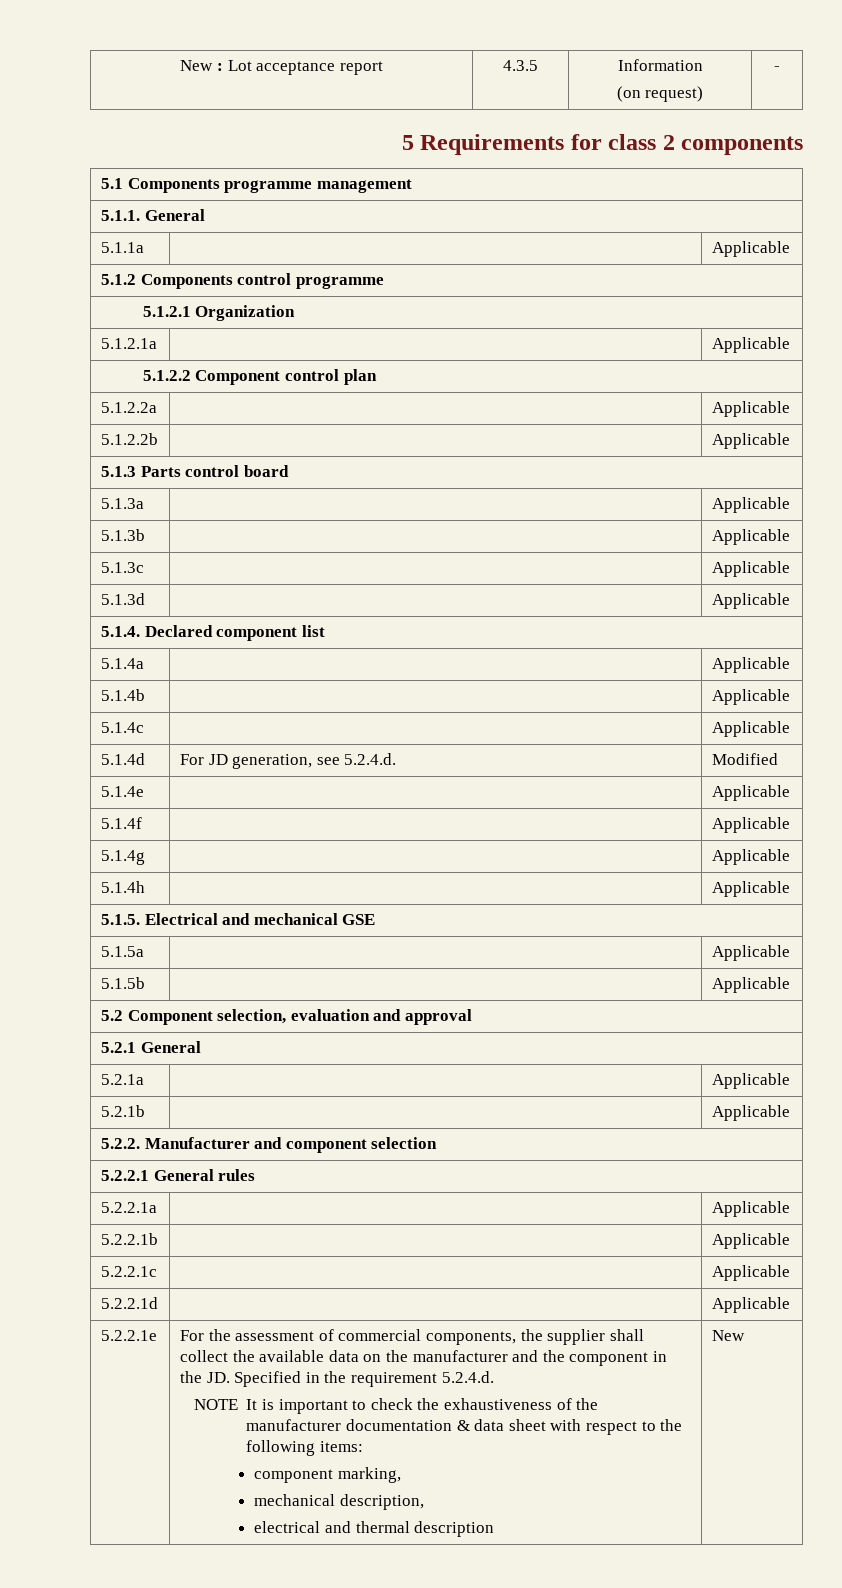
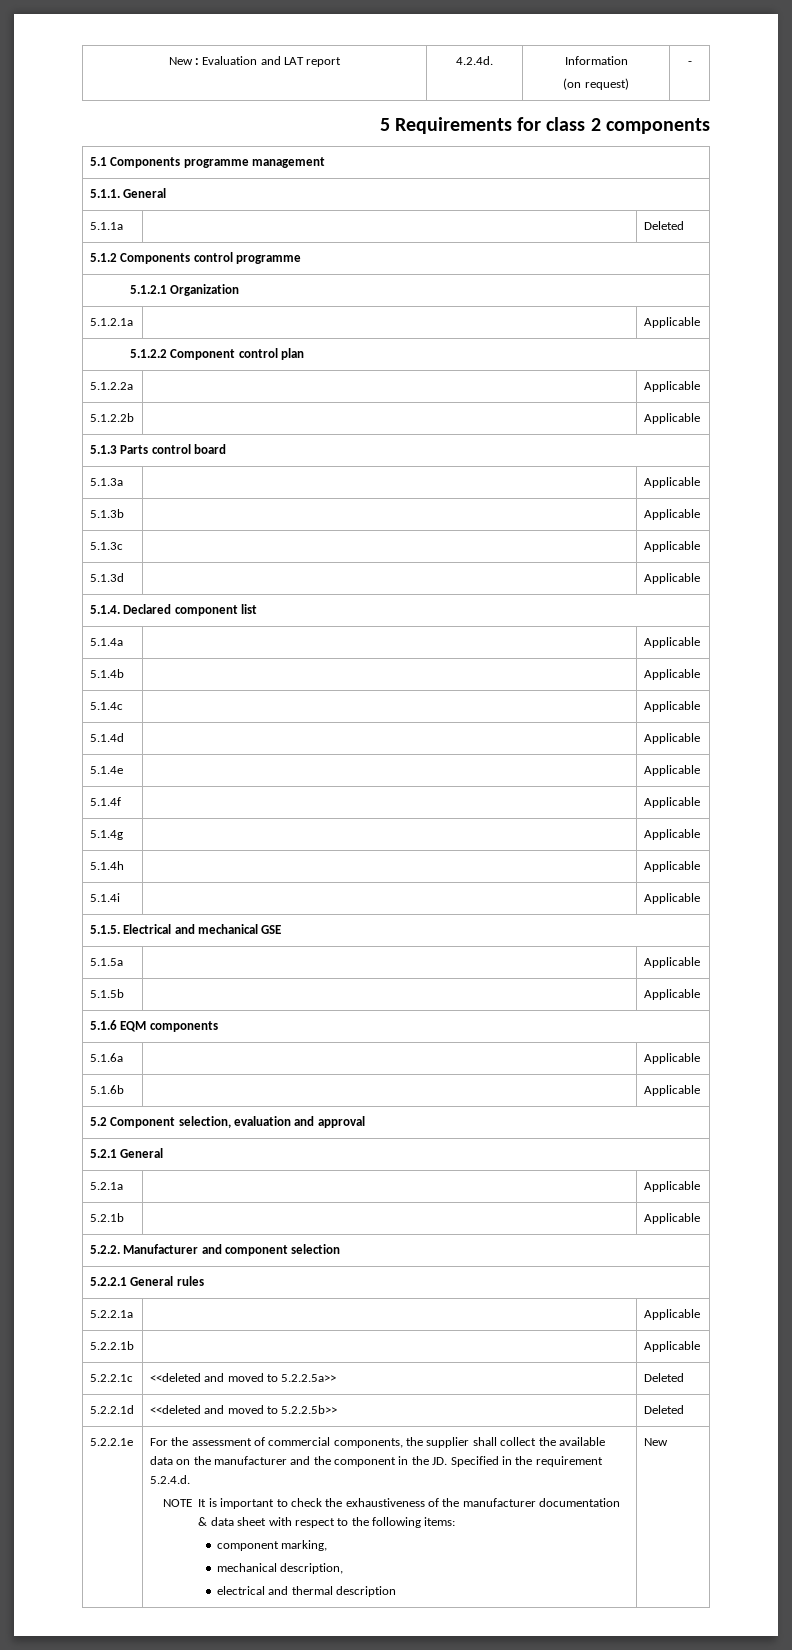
[227,60,336,75] Lot acceptance -> [202,56,305,65] Evaluation and LAT
[503,60,538,71] 4.3.5 -> [456,56,493,65] 4.2.4d.
[711,241,790,257] Applicable -> [643,221,684,230] Deleted
[179,753,397,769] [711,753,778,765] For JD generation, see 5.2.4.d. | Modified -> [643,733,700,744] | Applicable
(790, 889) none -> [89,893,120,902] [643,893,700,904] // 5.1.4i | | Applicable
(790, 985) none -> [89,1020,218,1032] [89,1053,123,1062] [643,1053,700,1064] [89,1085,124,1094] [643,1085,700,1096] // 5.1.6 EQM components // 5.1.6a | | Applicable // 5.1.6b | | Applicable
[711,1265,790,1281] [100,1297,158,1309] [711,1297,790,1313] | Applicable // 5.2.2.1d | | Applicable -> [149,1373,337,1382] [643,1373,684,1382] [89,1405,134,1414] [149,1405,338,1414] [643,1405,684,1414] <<deleted and moved to 5.2.2.5a>> | Deleted // 5.2.2.1d | <<deleted and moved to 5.2.2.5b>> | Deleted

